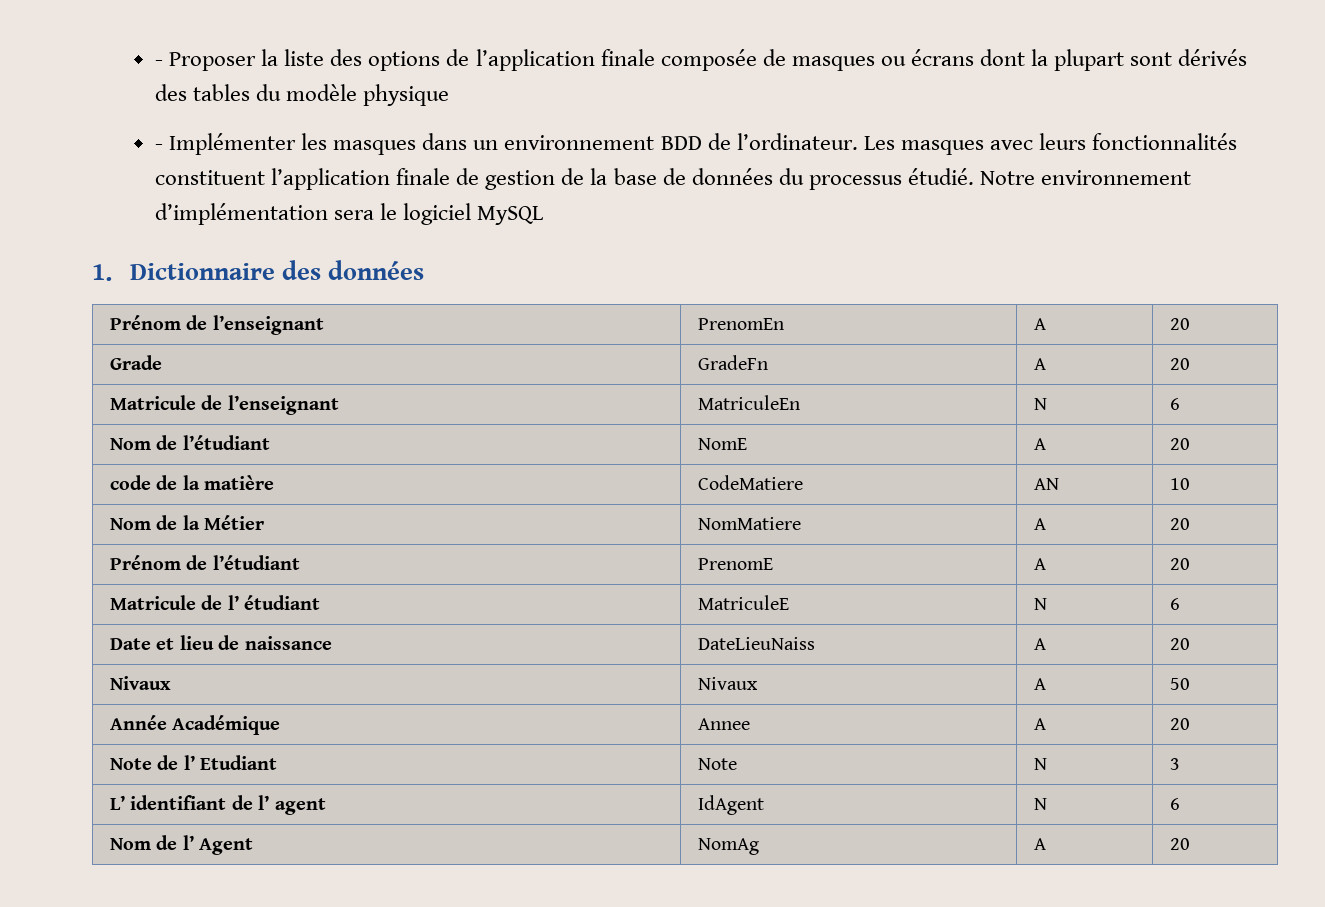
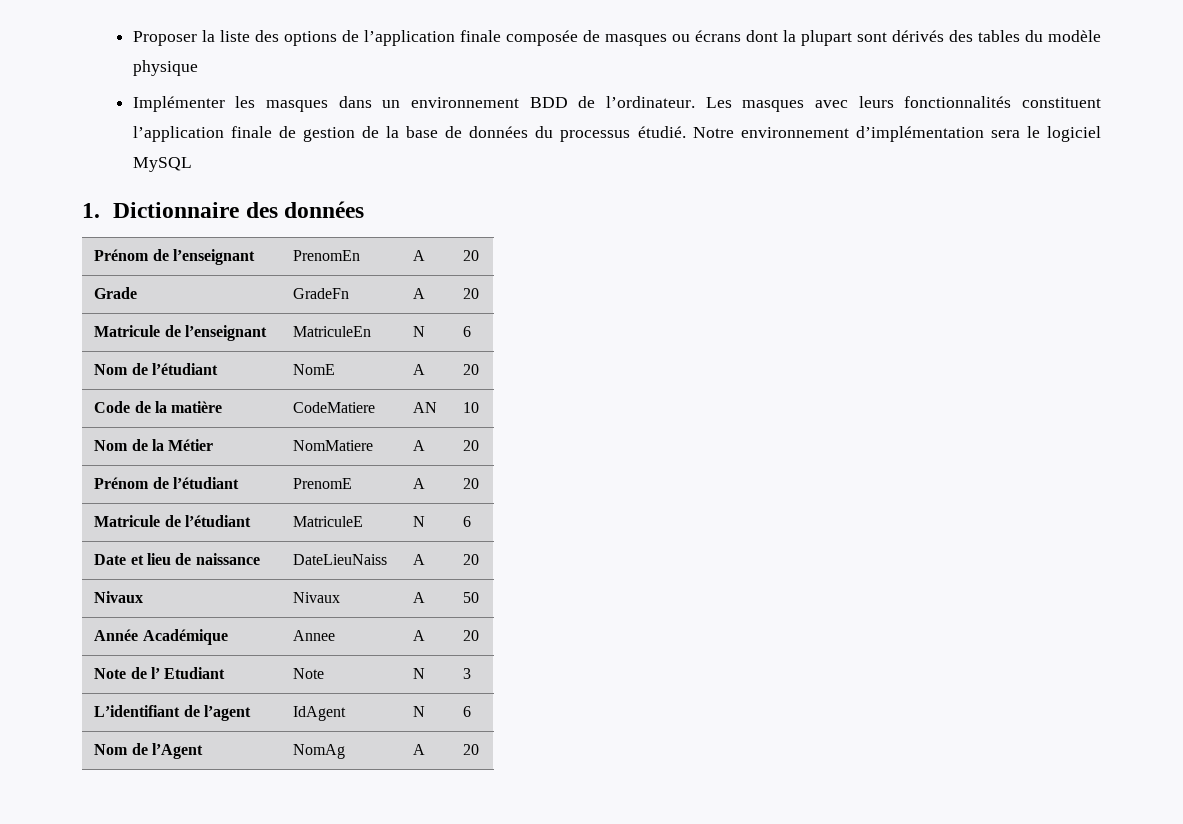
[154,60,163,66] - -> (132, 38) none
[154,144,163,150] - -> (198, 68) none
[109,475,151,490] code -> [94,401,131,413] Code
[227,595,321,610] l’ étudiant -> [184,515,251,527] l’étudiant
[109,795,326,815] L’ identifiant de l’ agent -> [94,705,251,721] L’identifiant de l’agent
[182,835,254,855] l’ Agent -> [151,743,203,759] l’Agent

